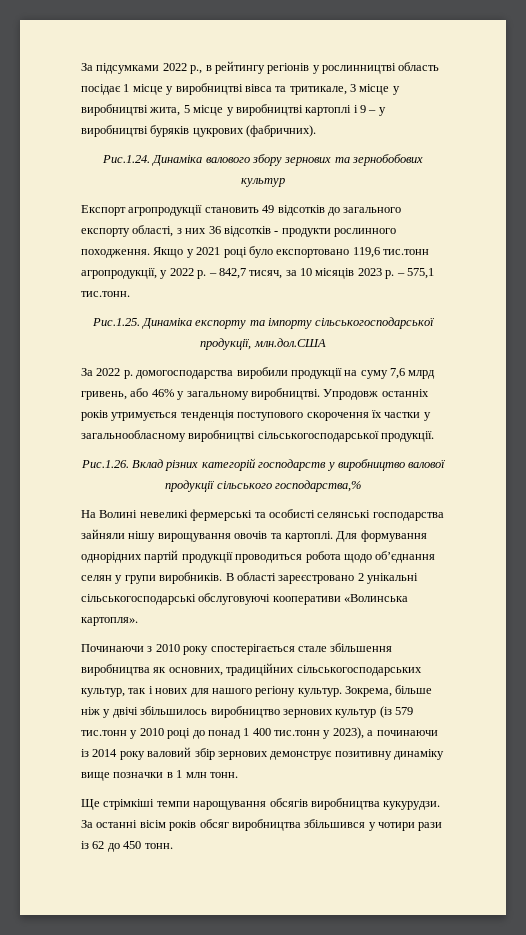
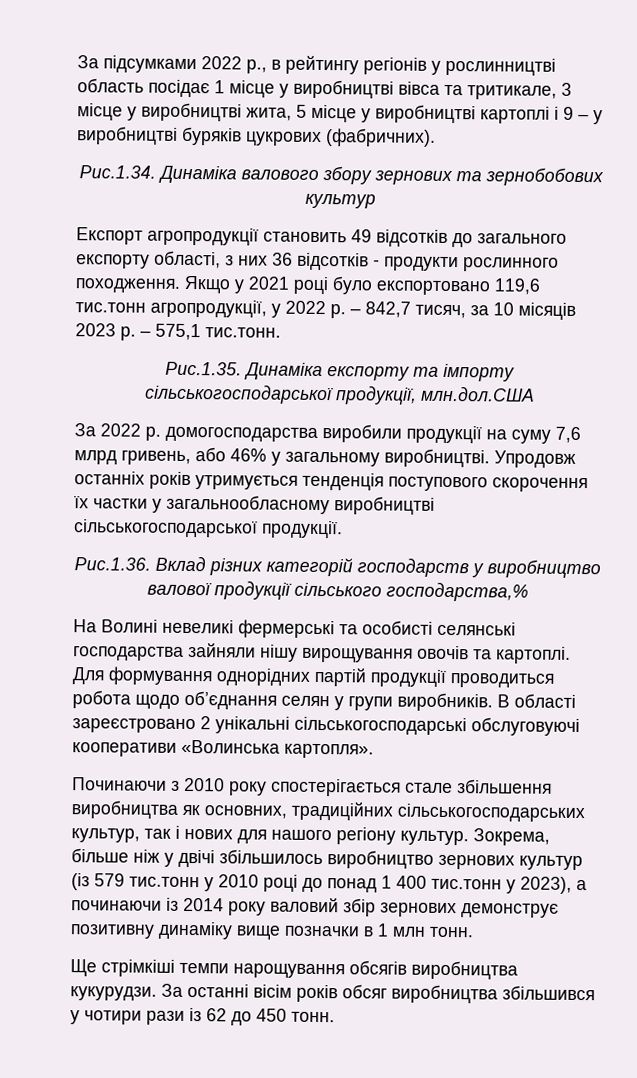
[101,155,150,163] Рис.1.24. -> [78,165,156,179] Рис.1.34.
[91,318,140,326] Рис.1.25. -> [165,361,242,376] Рис.1.35.
[80,460,129,468] Рис.1.26. -> [74,557,151,571] Рис.1.36.

